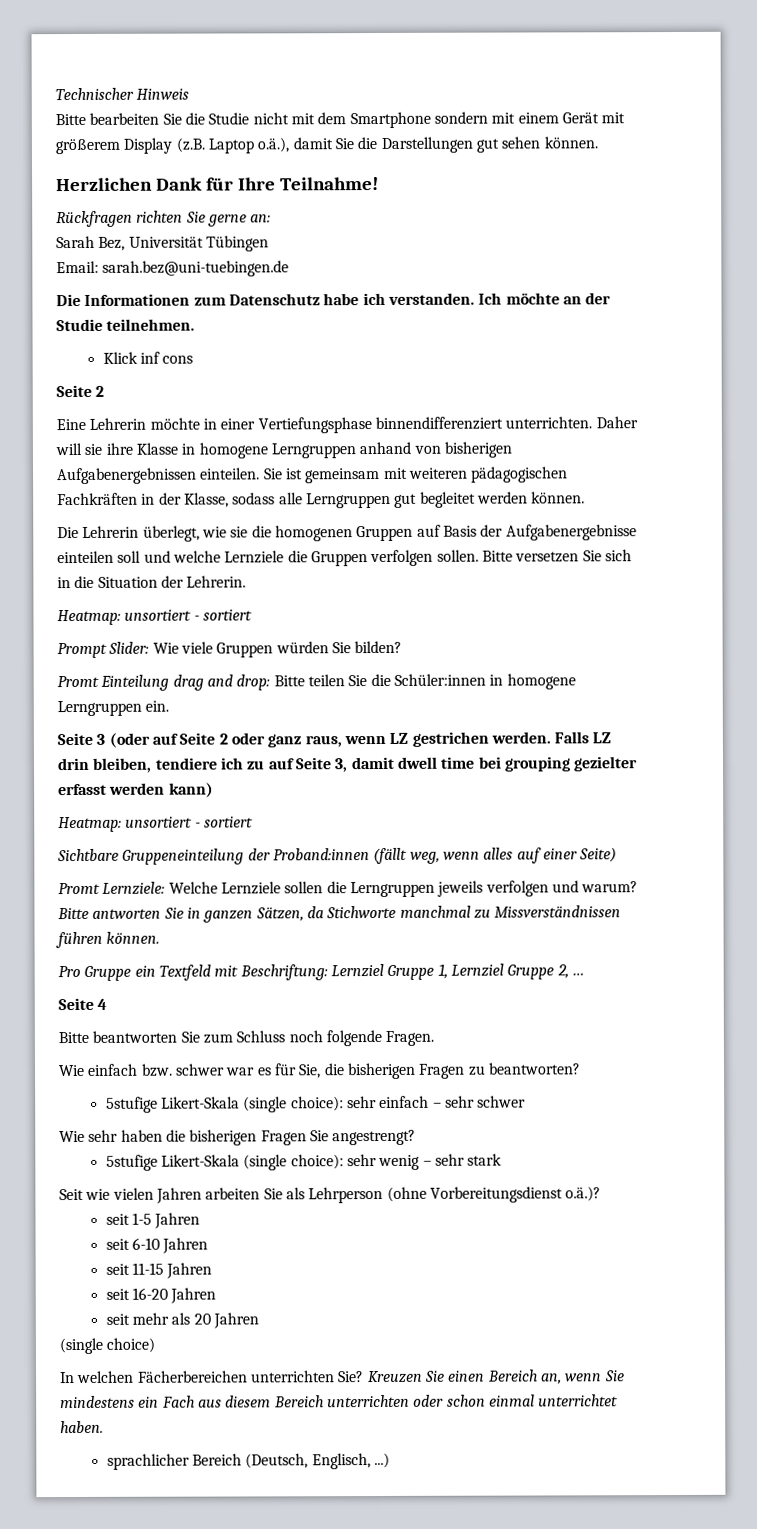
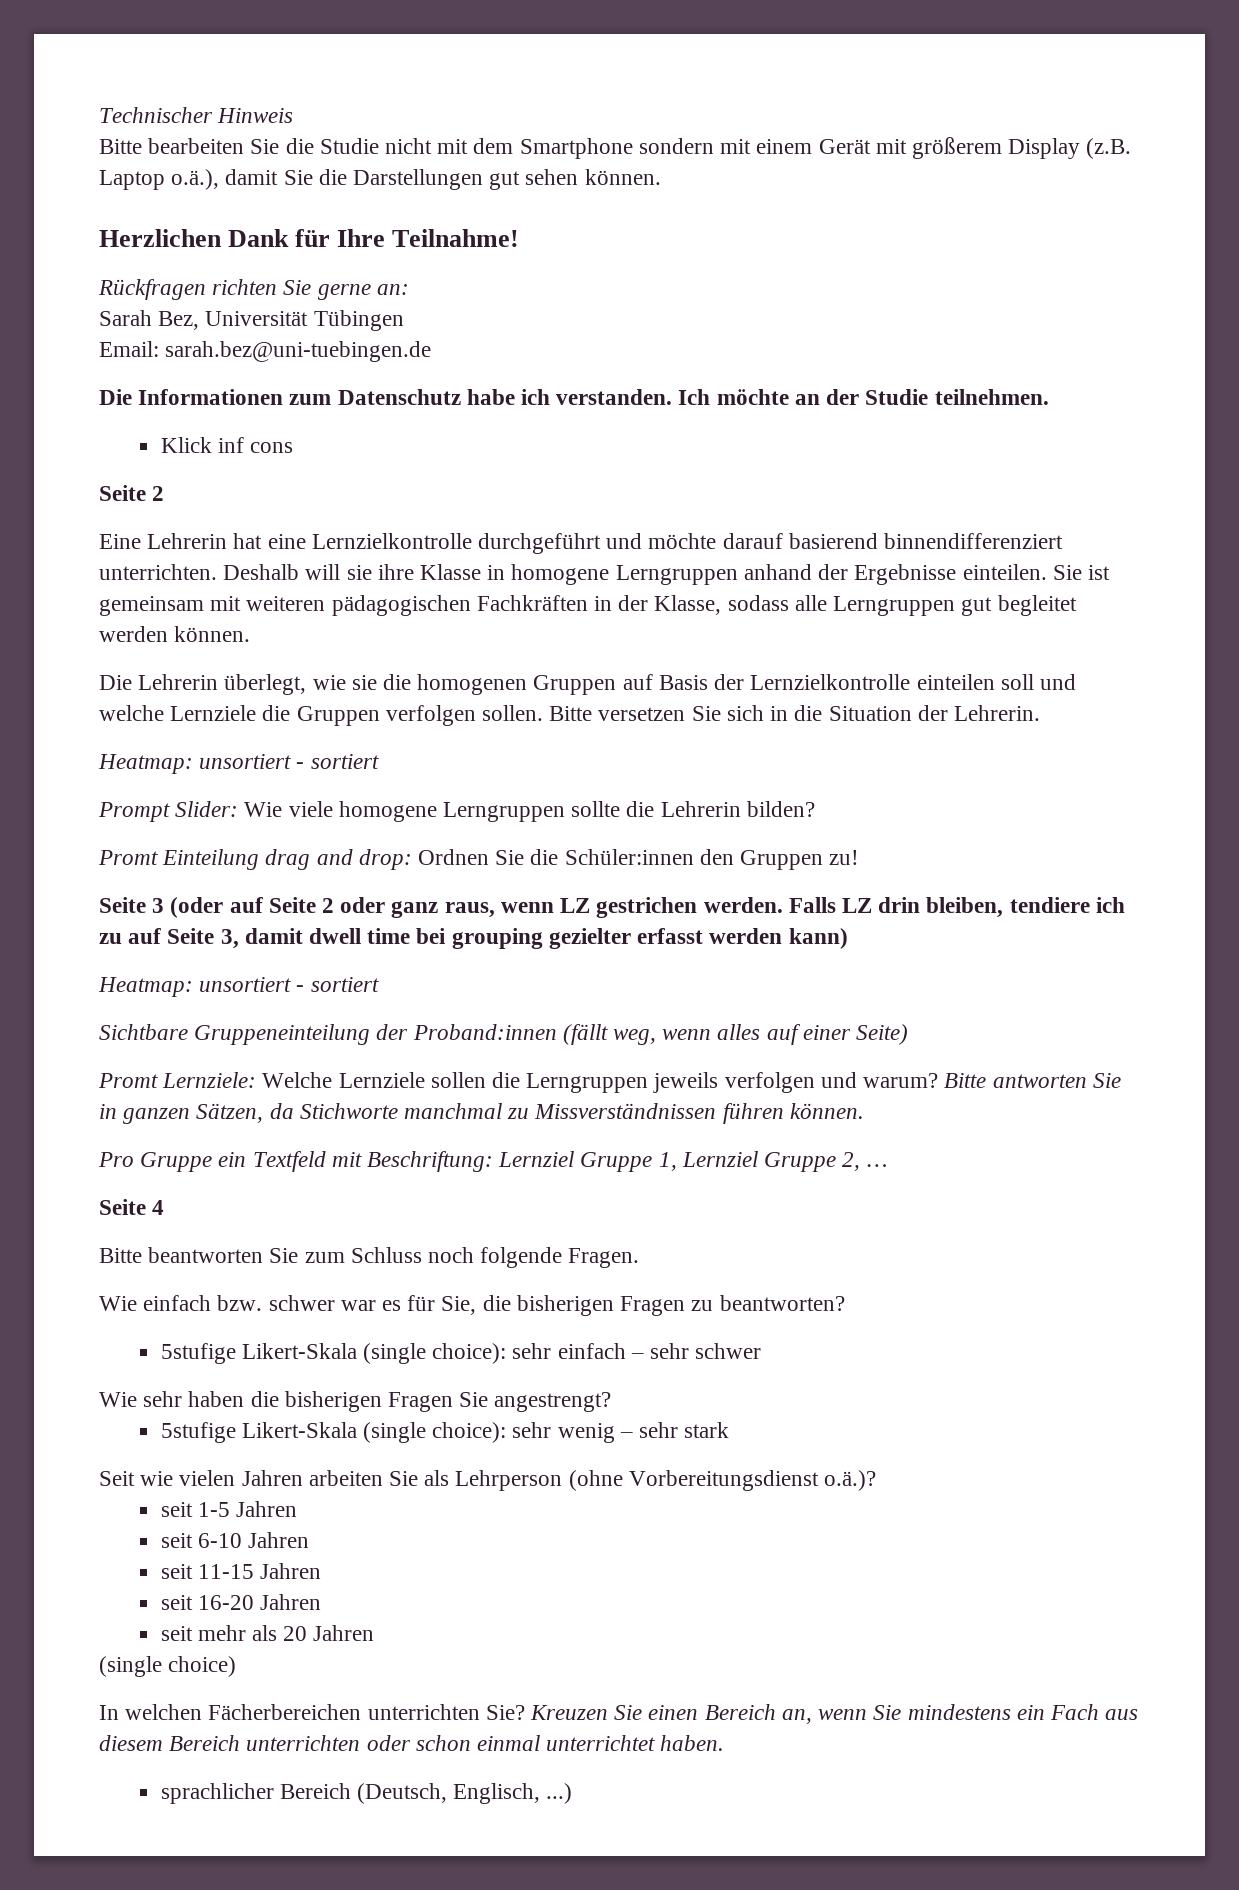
[149,417,372,434] möchte in einer Vertiefungsphase -> [233,533,878,554] hat eine Lernzielkontrolle durchgeführt und möchte darauf basierend
[595,416,638,429] Daher -> [223,564,300,580] Deshalb
[413,441,512,458] [57,467,197,485] von bisherigen Aufgabenergebnissen -> [818,564,957,585] der Ergebnisse
[505,524,637,541] Aufgabenergebnisse -> [750,674,911,690] Lernzielkontrolle
[216,641,351,658] Gruppen würden Sie -> [338,801,741,822] homogene Lerngruppen sollte die Lehrerin
[273,674,345,687] Bitte teilen -> [418,849,490,865] Ordnen
[489,673,576,690] [57,700,170,717] in homogene Lerngruppen ein. -> [699,849,860,870] den Gruppen zu!

